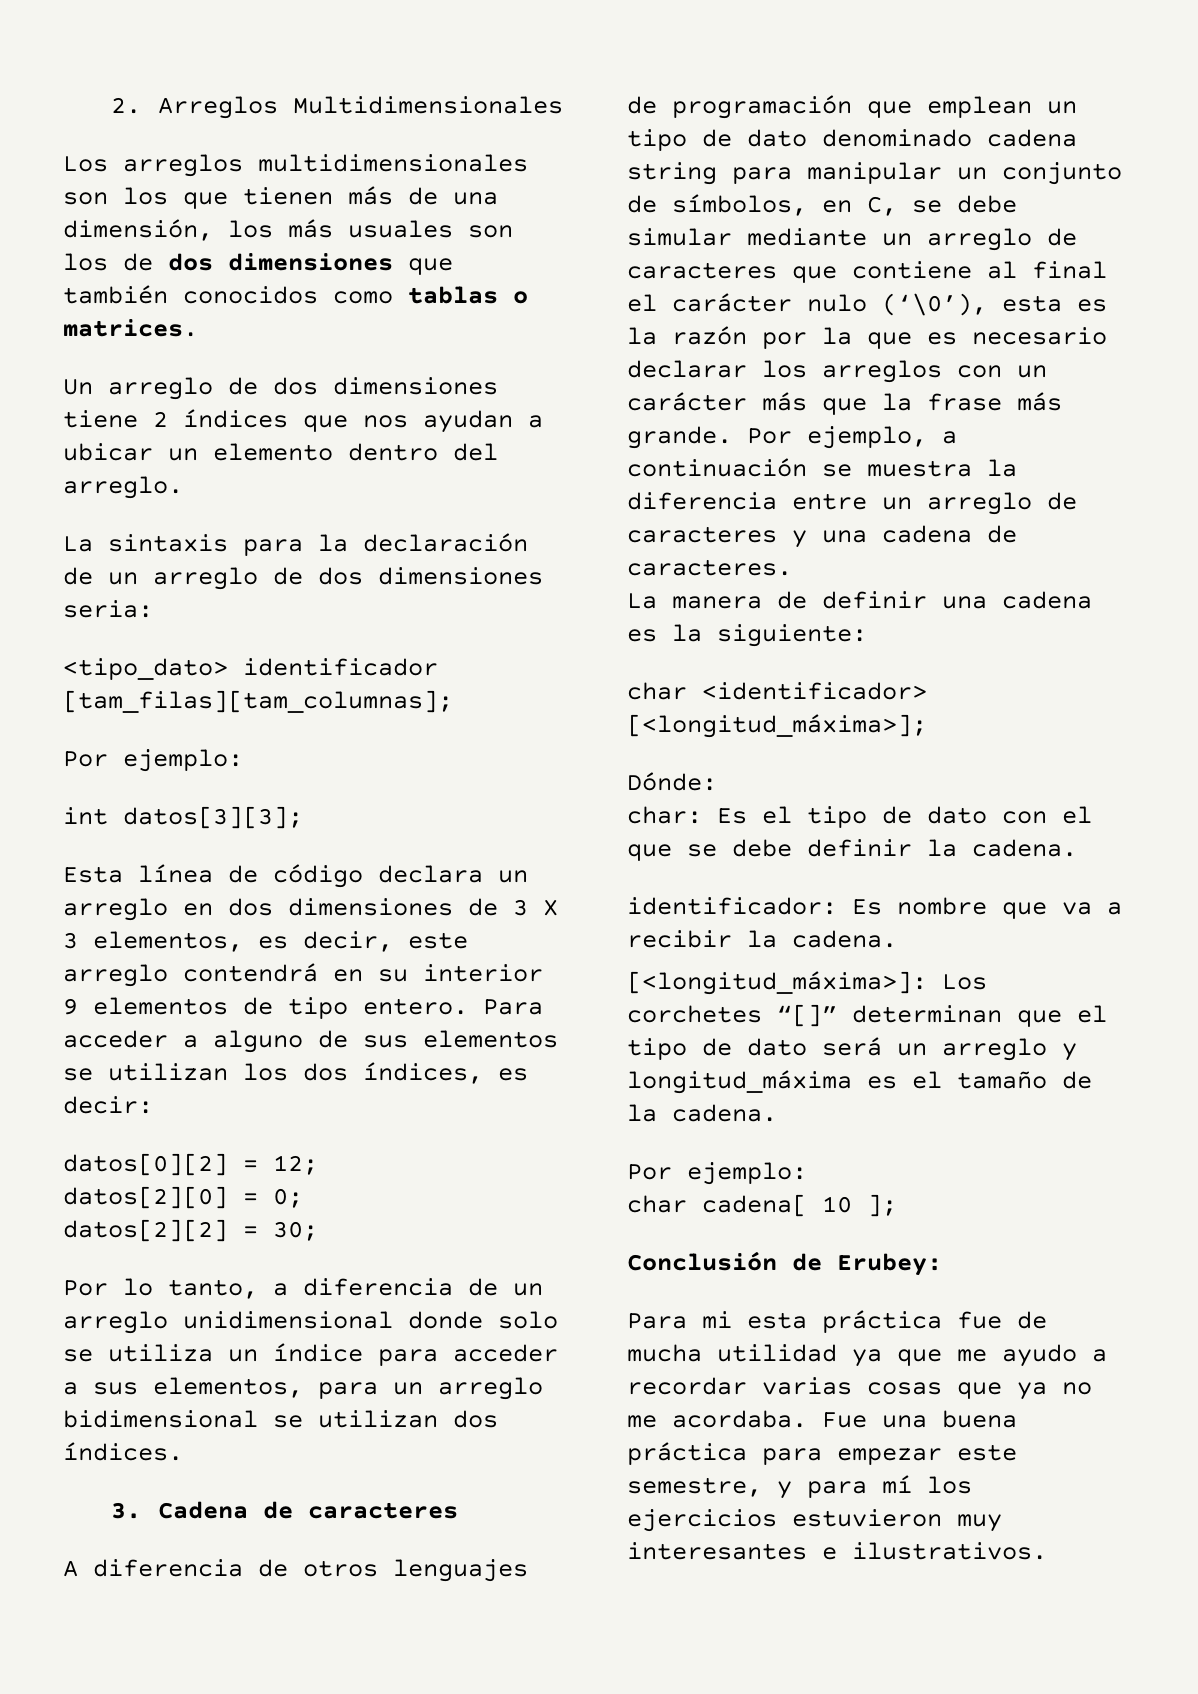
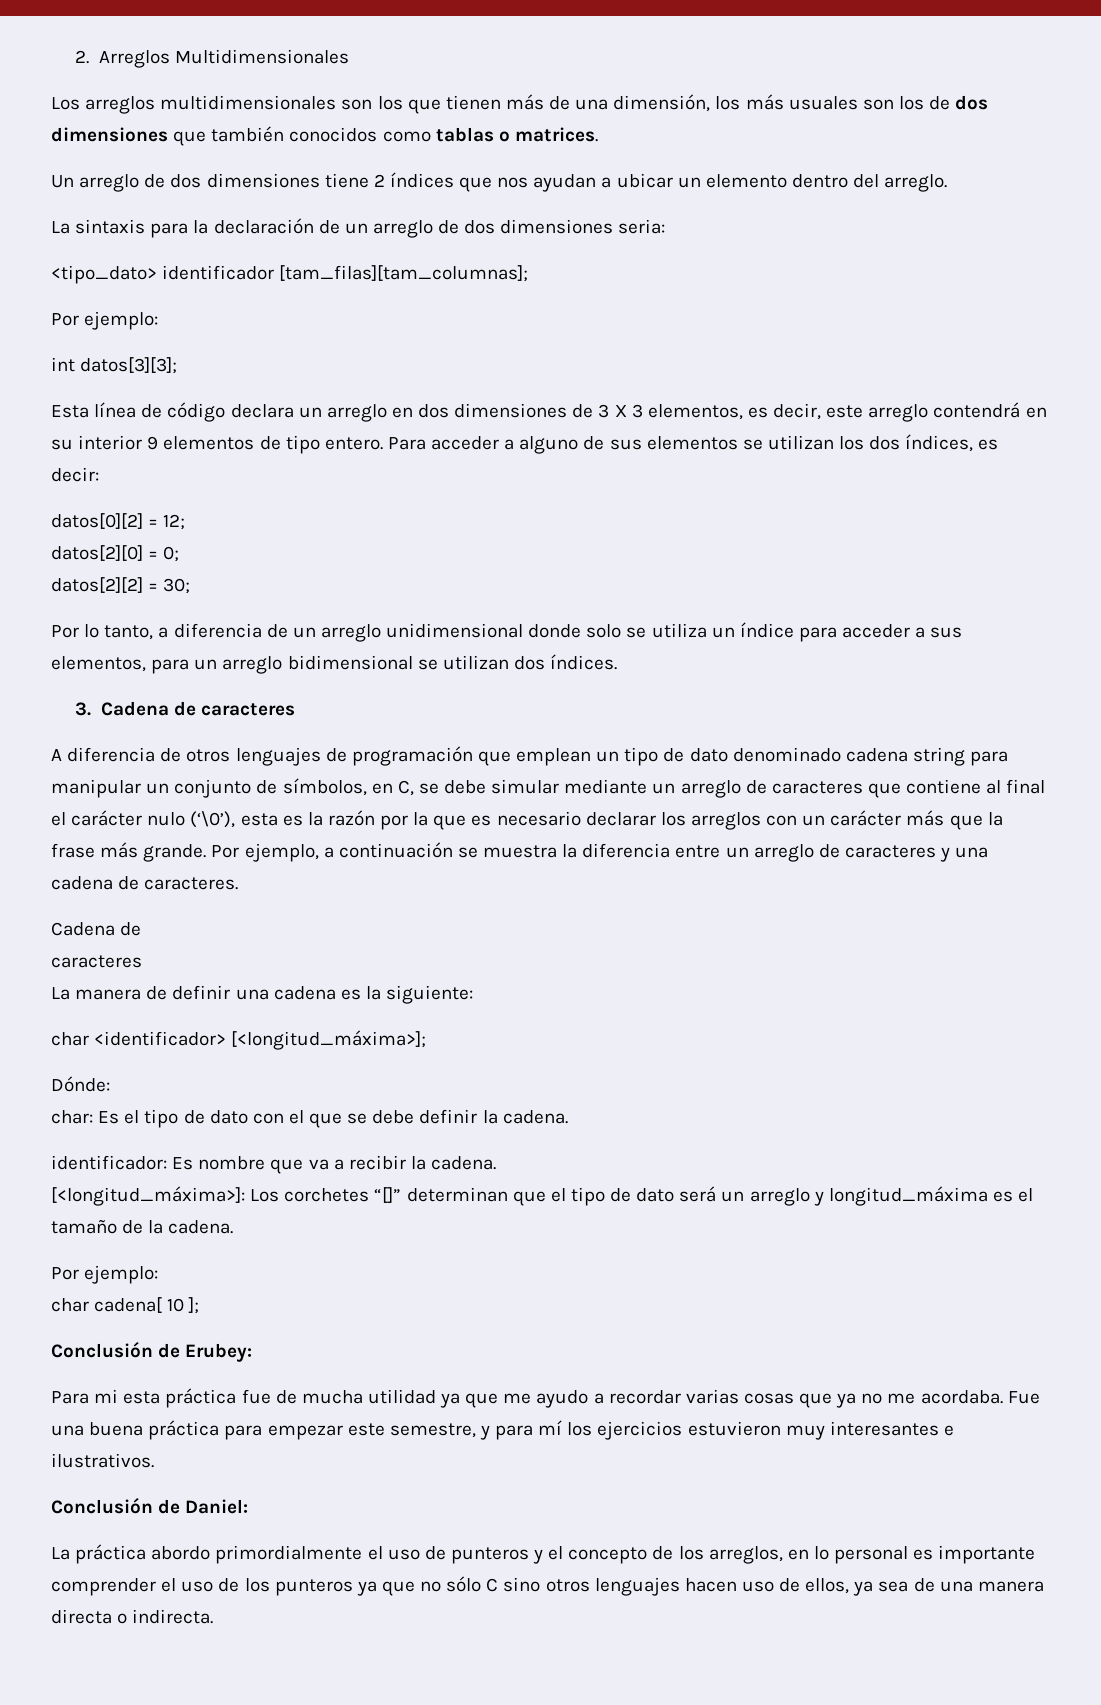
(792, 567) none -> [51,922,142,936] [51,955,142,968] // Cadena de // caracteres
(1047, 1551) none -> [51,1498,249,1514] [51,1544,1036,1564] [51,1576,1044,1596] [51,1609,214,1624] // Conclusión de Daniel: // La práctica abordo primordialmente el uso de punteros y el concepto de los arreglos, en lo personal es importante comprender el uso de los punteros ya que no sólo C sino otros lenguajes hacen uso de ellos, ya sea de una manera directa o indirecta.

